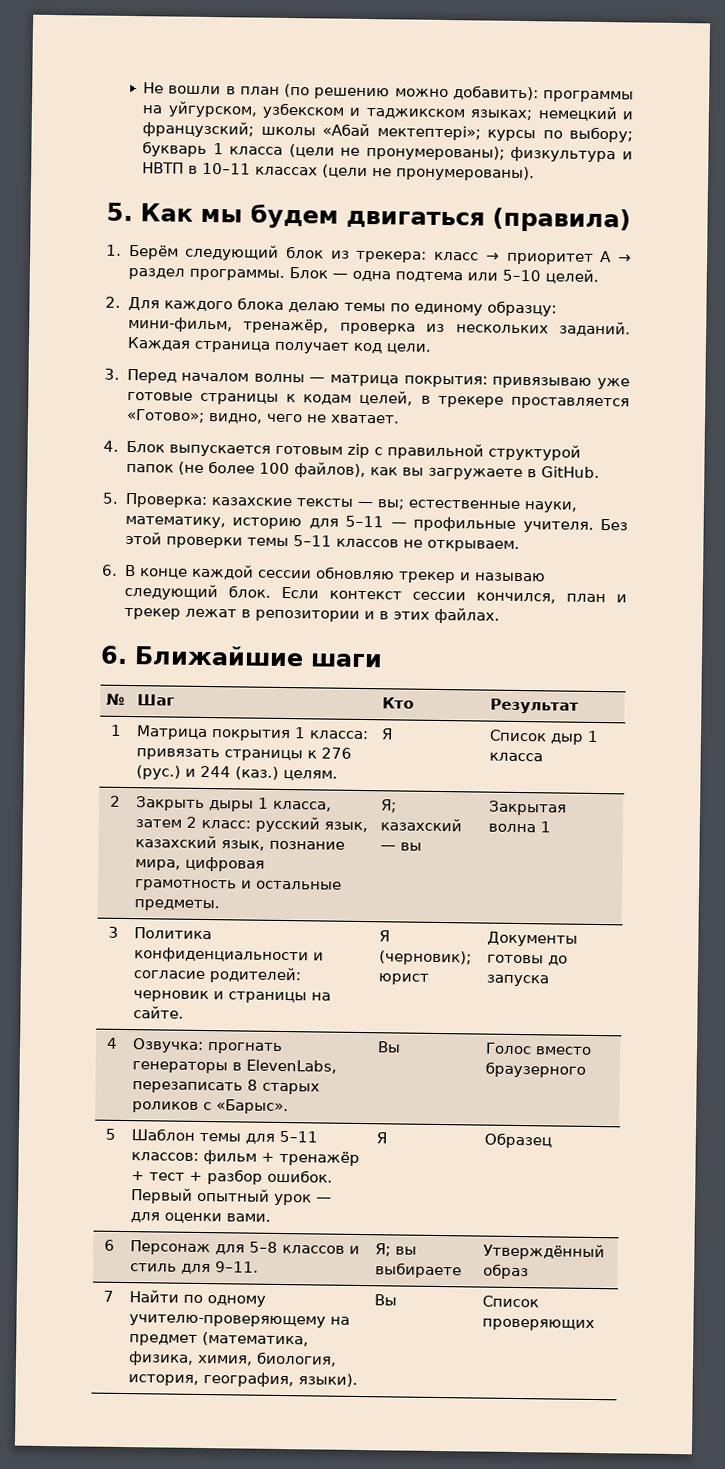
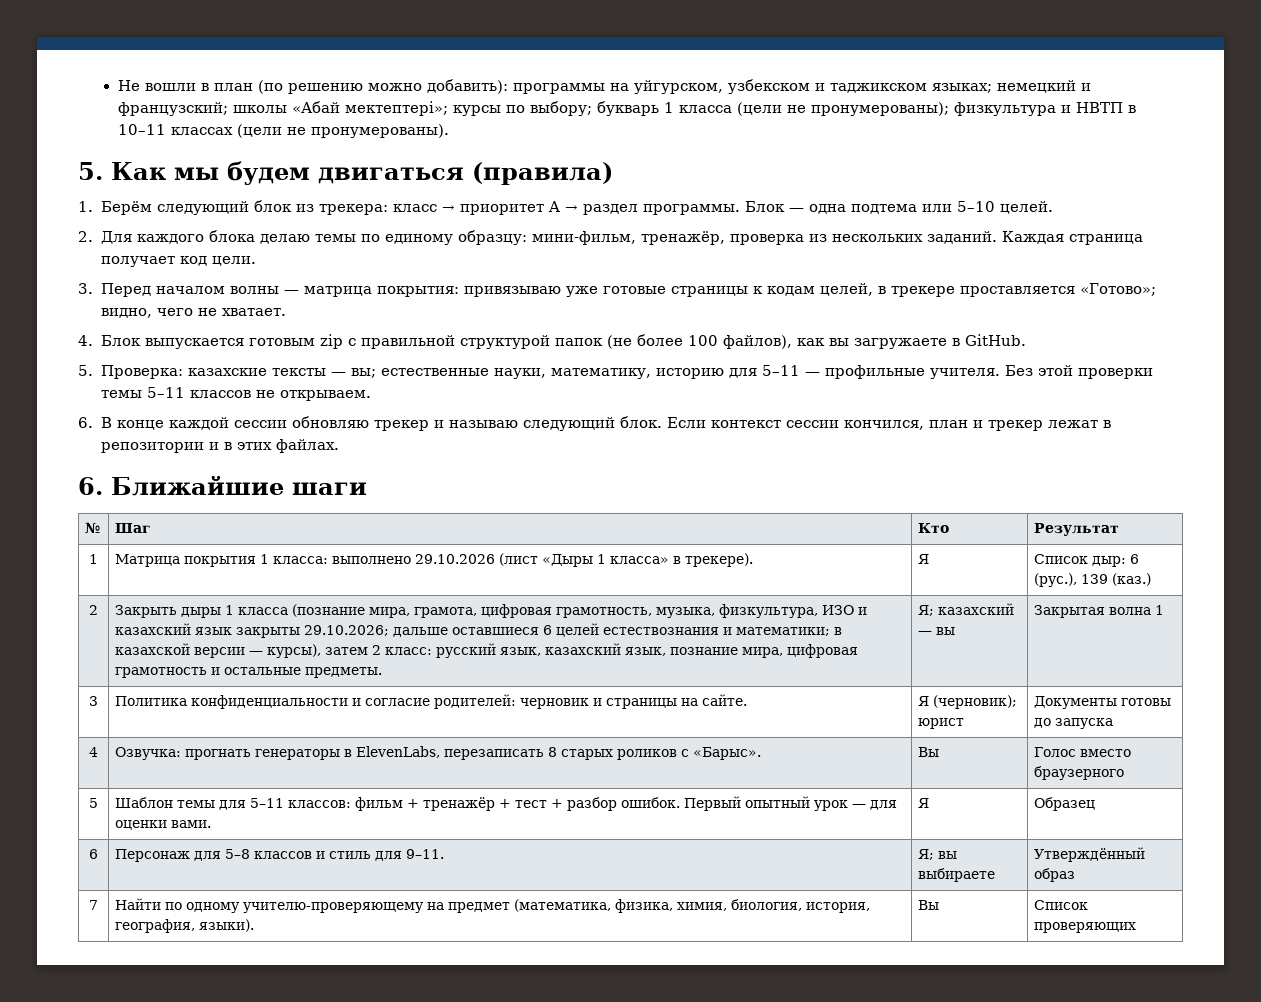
[136,747,353,762] [136,765,339,781] [381,728,394,740] [489,729,600,745] [489,752,544,762] [110,795,121,807] [136,796,333,812] привязать страницы к 276 (рус.) и 244 (каз.) целям. | Я | Список дыр 1 класса // 2 | Закрыть дыры 1 класса, -> [332,553,754,567] [918,554,930,564] [1034,554,1140,567] [1034,573,1152,587] [89,605,98,615] [115,604,868,618] [115,623,843,638] [115,643,322,658] выполнено 29.10.2026 (лист «Дыры 1 класса» в трекере). | Я | Список дыр: 6 (рус.), 139 (каз.) // 2 | Закрыть дыры 1 класса (познание мира, грамота, цифровая грамотность, музыка, физкультура, ИЗО и казахский язык закрыты 29.10.2026; дальше оставшиеся 6 целей естествознания и математики; в казахской версии — курсы),

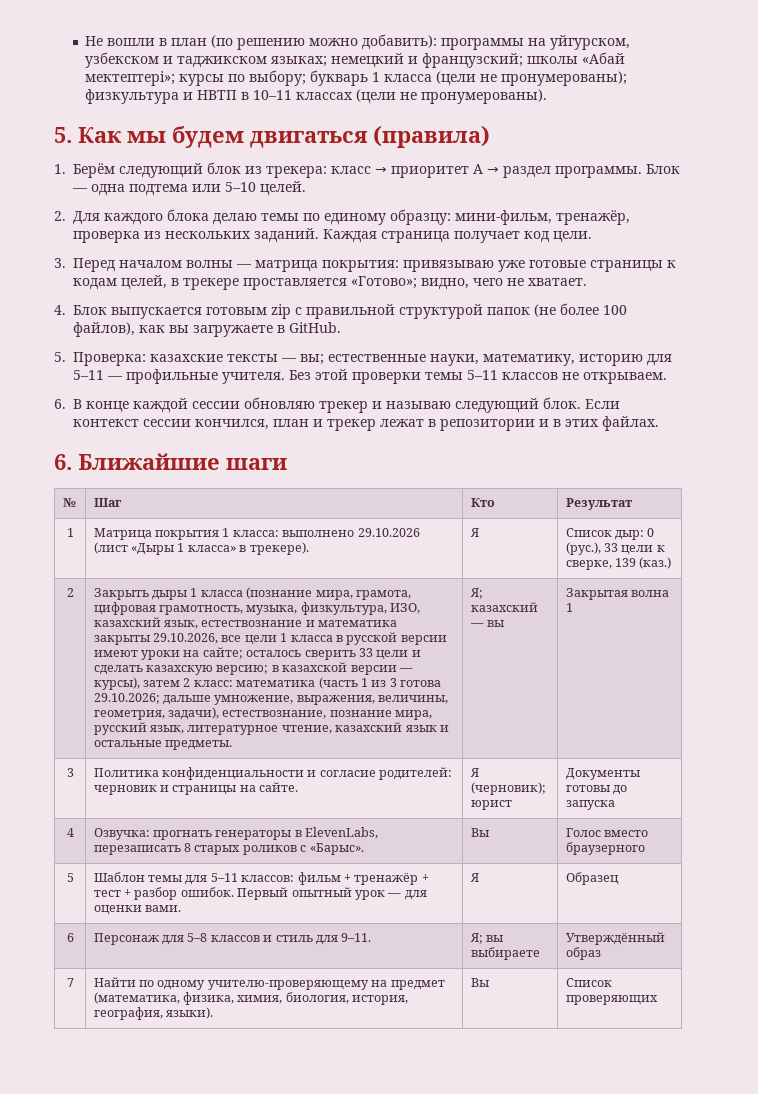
[1130,554,1140,564] [1034,573,1078,587] 6 (рус.), -> [647,528,655,537] [565,542,665,555] [565,560,612,570] 0 (рус.), 33 цели к сверке,
[822,605,868,615] [115,623,831,638] ИЗО и казахский язык закрыты 29.10.2026; дальше оставшиеся 6 целей естествознания и математики; -> [390,603,421,614] [93,617,398,629] [93,632,447,645] [93,647,421,660] [93,665,269,675] ИЗО, казахский язык, естествознание и математика закрыты 29.10.2026, все цели 1 класса в русской версии имеют уроки на сайте; осталось сверить 33 цели и сделать казахскую версию;
[436,643,859,658] [115,667,208,678] русский язык, казахский язык, познание мира, цифровая грамотность -> [236,677,442,689] [93,693,449,705] [93,707,433,720] [93,722,437,735] математика (часть 1 из 3 готова 29.10.2026; дальше умножение, выражения, величины, геометрия, задачи), естествознание, познание мира, русский язык, литературное чтение, казахский язык

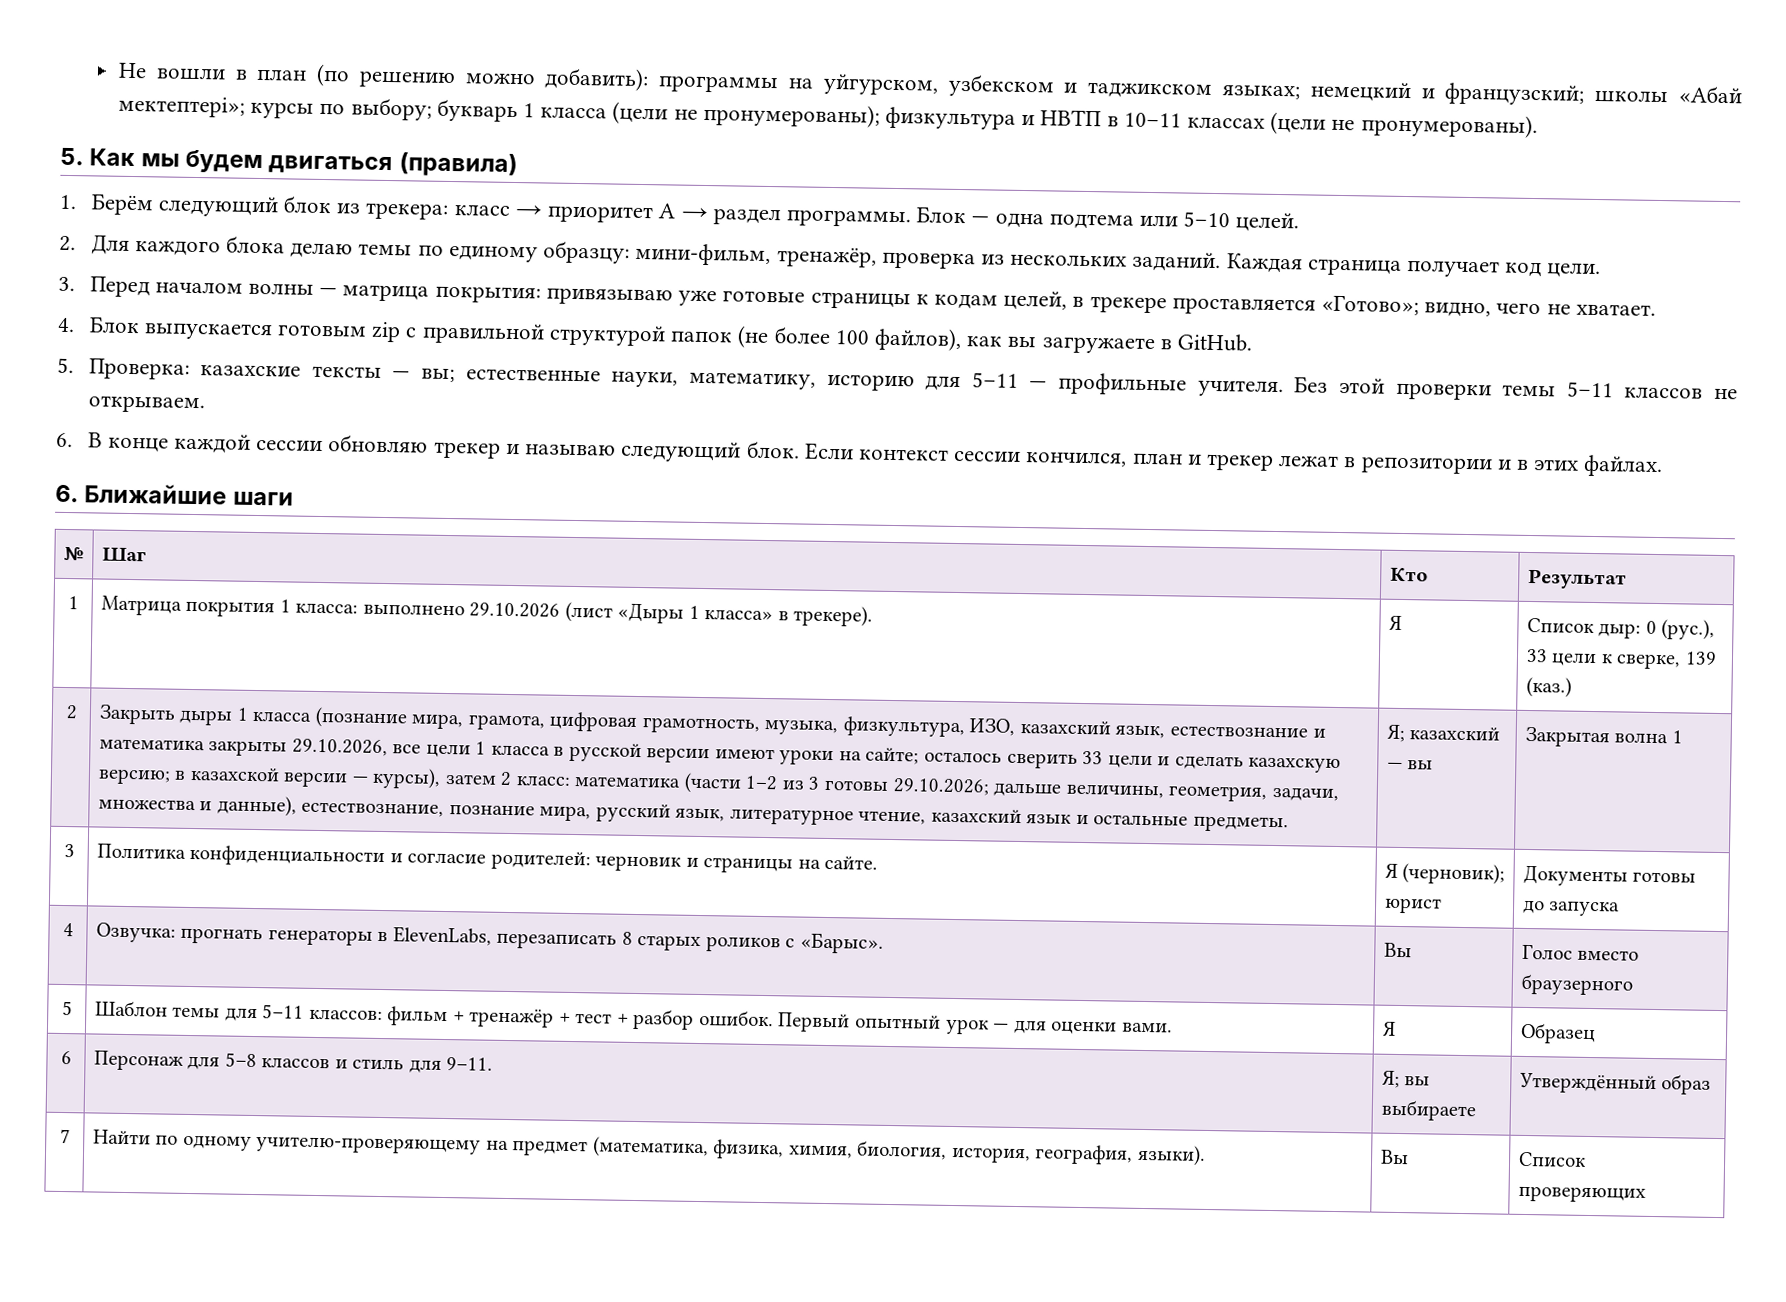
[318,677,368,689] (часть 1 -> [683,772,779,794] (части 1–2
[400,680,442,687] готова -> [823,779,888,791] готовы
[214,695,449,705] [93,707,220,720] умножение, выражения, величины, геометрия, задачи), -> [1065,783,1339,802] [97,795,297,817] величины, геометрия, задачи, множества и данные),

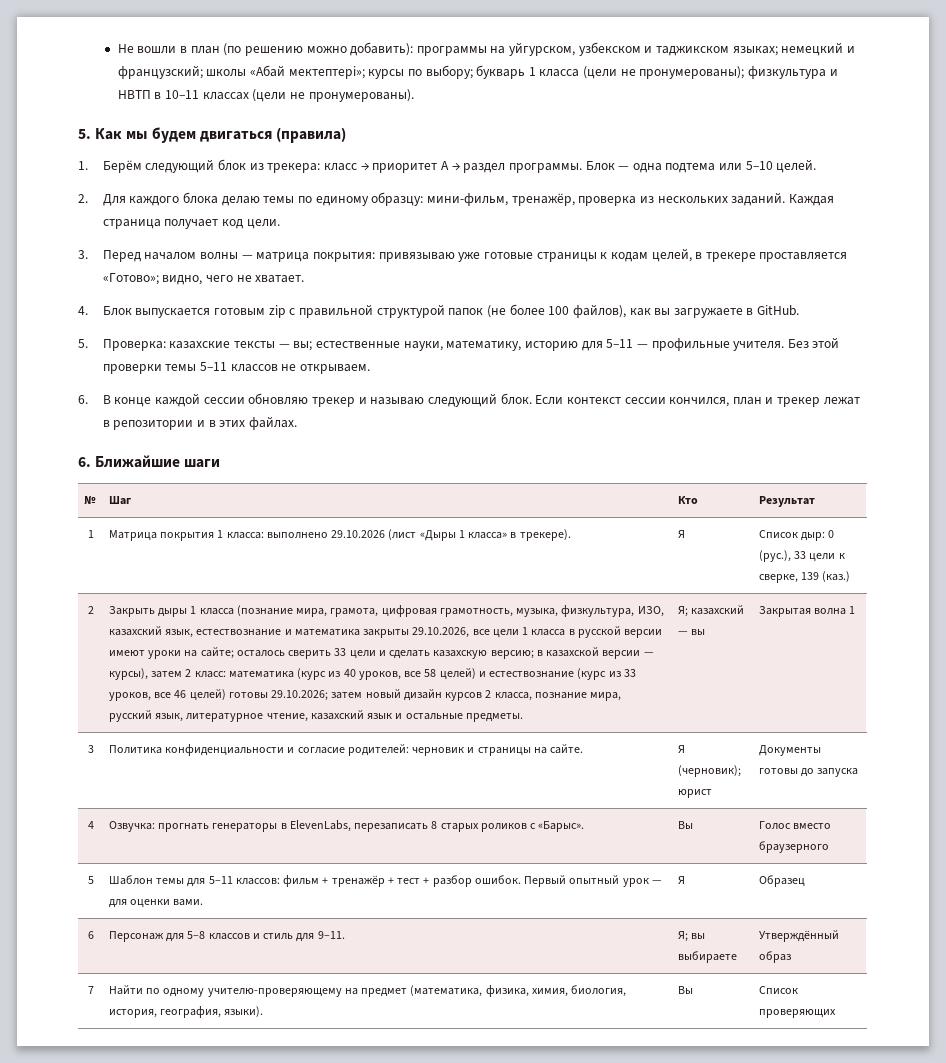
[683,772,1339,802] [97,795,445,817] (части 1–2 из 3 готовы 29.10.2026; дальше величины, геометрия, задачи, множества и данные), естествознание, -> [297,668,636,680] [109,689,532,701] (курс из 40 уроков, все 58 целей) и естествознание (курс из 33 уроков, все 46 целей) готовы 29.10.2026; затем новый дизайн курсов 2 класса,

